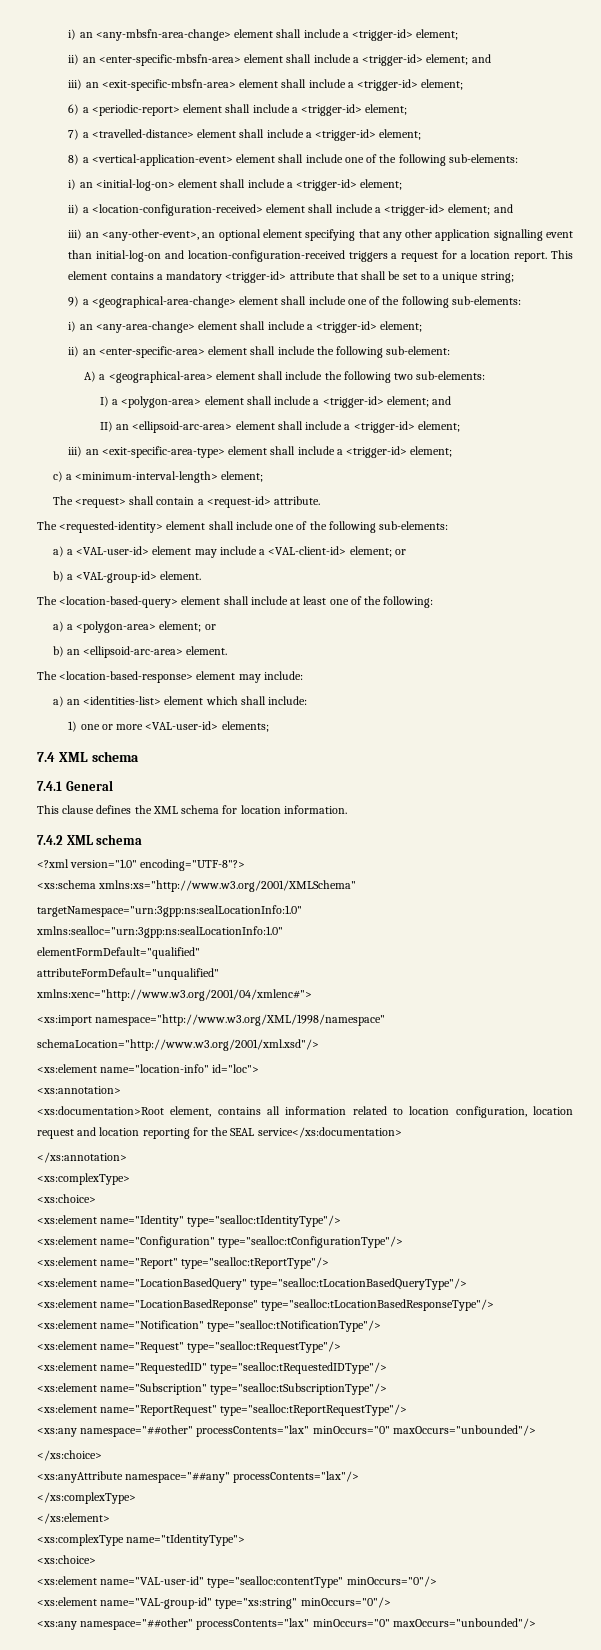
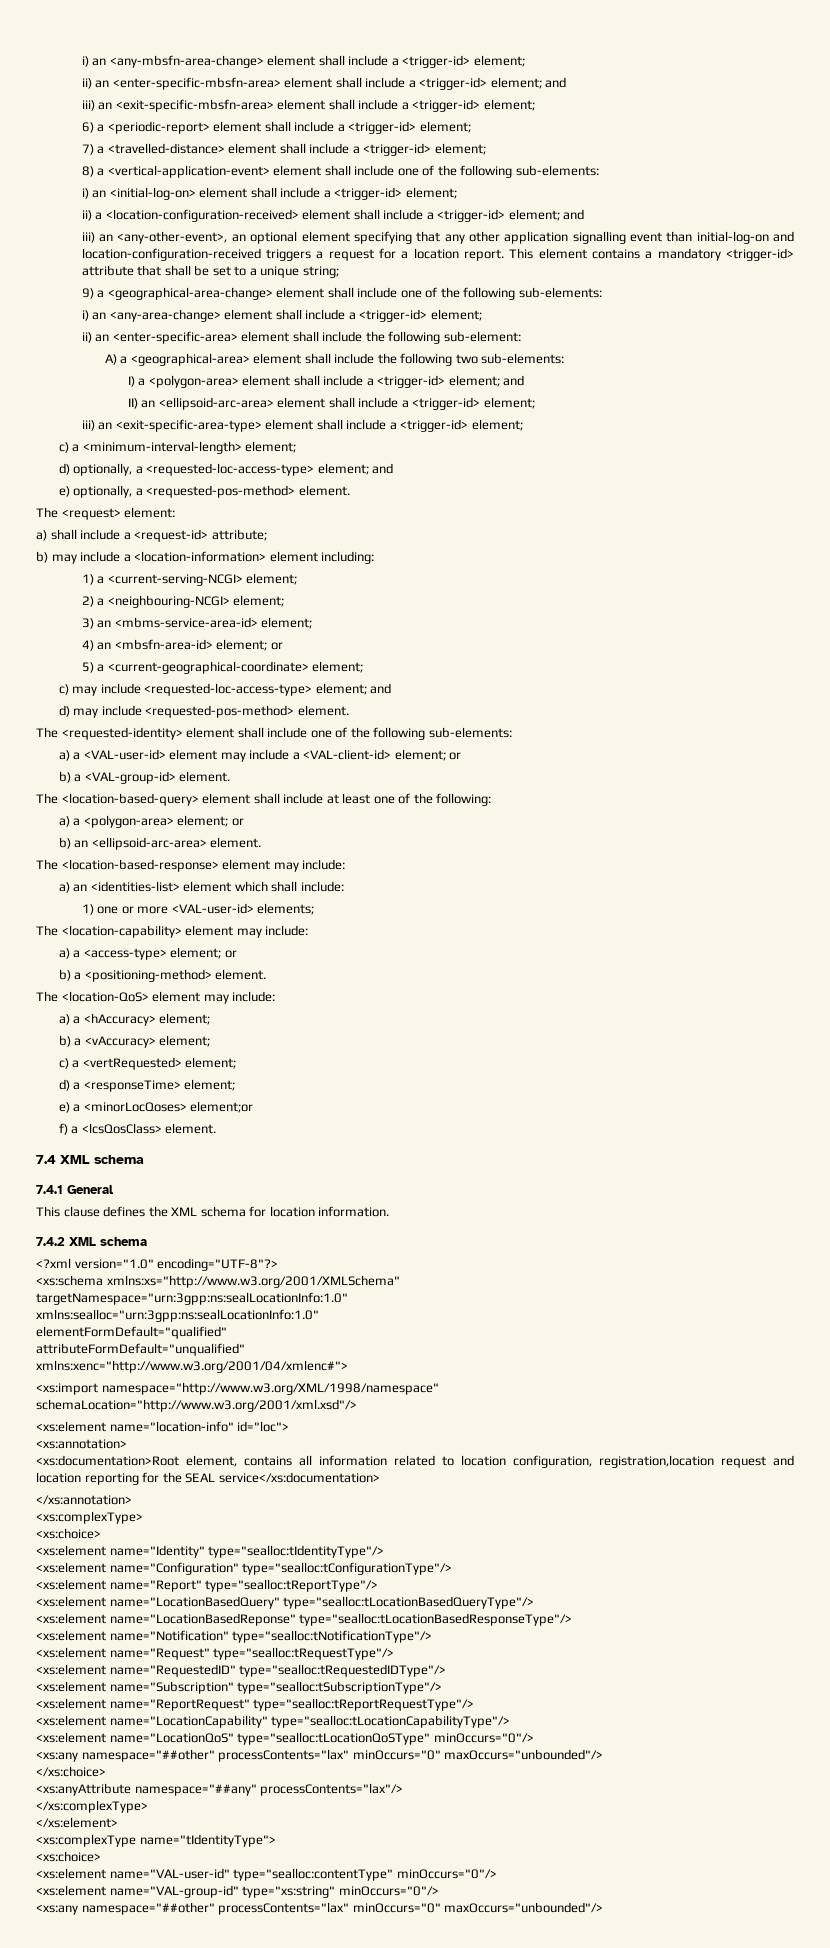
[52,496,321,508] The <request> shall contain a <request-id> attribute. -> [58,463,394,476] [58,485,350,498] [36,507,176,520] [36,529,267,542] [36,551,375,564] [81,573,298,586] [81,595,285,608] [81,617,313,629] [81,639,283,651] [81,661,364,674] [58,683,392,696] [58,705,349,718] d) optionally, a <requested-loc-access-type> element; and // e) optionally, a <requested-pos-method> element. // The <request> element: // a) shall include a <request-id> attribute; // b) may include a <location-information> element including: // 1) a <current-serving-NCGI> element; // 2) a <neighbouring-NCGI> element; // 3) an <mbms-service-area-id> element; // 4) an <mbsfn-area-id> element; or // 5) a <current-geographical-coordinate> element; // c) may include <requested-loc-access-type> element; and // d) may include <requested-pos-method> element.
(269, 726) none -> [36,925,309,938] [58,947,237,960] [58,969,267,982] [36,991,276,1004] [58,1013,211,1026] [58,1035,211,1048] [58,1057,237,1070] [58,1079,236,1092] [58,1101,254,1113] [58,1123,217,1135] // The <location-capability> element may include: // a) a <access-type> element; or // b) a <positioning-method> element. // The <location-QoS> element may include: // a) a <hAccuracy> element; // b) a <vAccuracy> element; // c) a <vertRequested> element; // d) a <responseTime> element; // e) a <minorLocQoses> element;or // f) a <lcsQosClass> element.
[533,1106,573,1115] location -> [599,1455,714,1468] registration,location
(408, 1410) none -> [36,1715,511,1728] [36,1732,534,1745] // <xs:element name="LocationCapability" type="sealloc:tLocationCapabilityType"/> // <xs:element name="LocationQoS" type="sealloc:tLocationQoSType" minOccurs="0"/>

